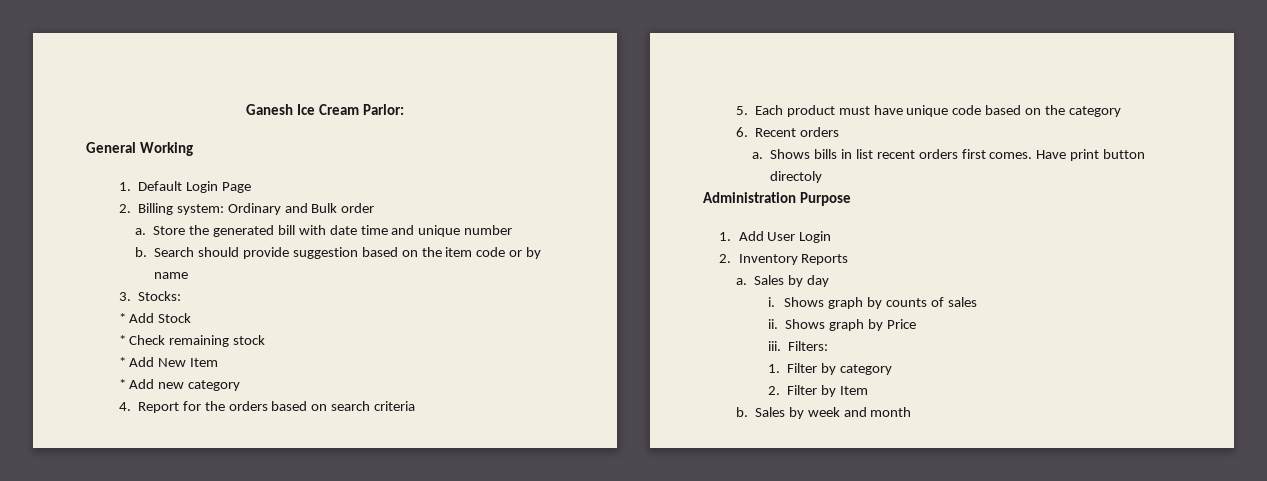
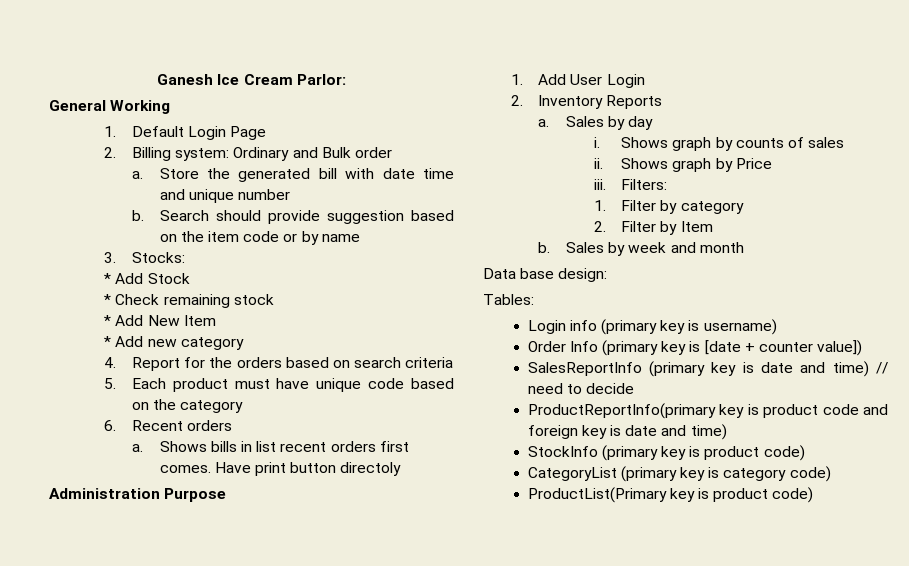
(912, 412) none -> [483,268,608,282] [483,294,534,305] [527,319,777,335] [527,340,863,356] [527,361,889,377] [527,383,635,394] [527,403,888,419] [527,424,727,440] [527,445,805,461] [527,466,831,482] [527,487,814,503] // Data base design: // Tables: // Login info (primary key is username) // Order Info (primary key is [date + counter value]) // SalesReportInfo (primary key is date and time) // need to decide // ProductReportInfo(primary key is product code and foreign key is date and time) // StockInfo (primary key is product code) // CategoryList (primary key is category code) // ProductList(Primary key is product code)

